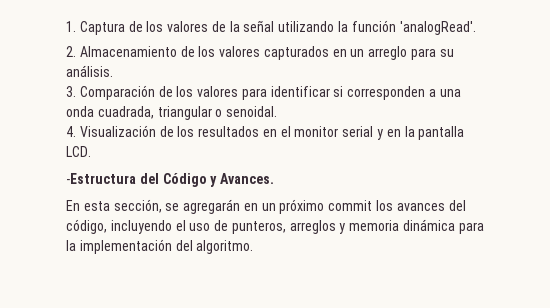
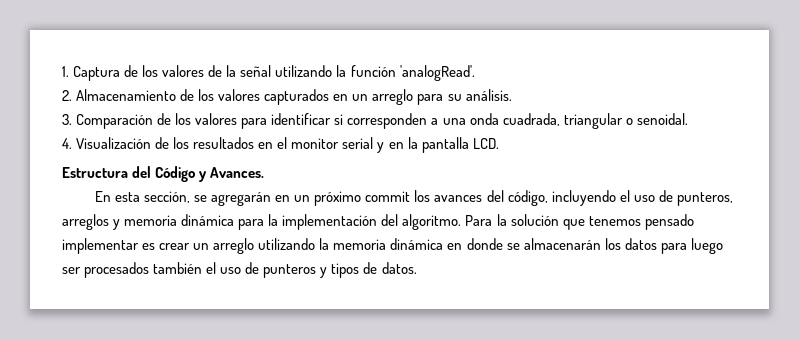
[66,173,136,184] -Estructura -> [62,167,128,178] Estructura
(254, 247) none -> [465,214,694,230] [62,238,723,254] [62,262,417,278] Para la solución que tenemos pensado implementar es crear un arreglo utilizando la memoria dinámica en donde se almacenarán los datos para luego ser procesados también el uso de punteros y tipos de datos.

